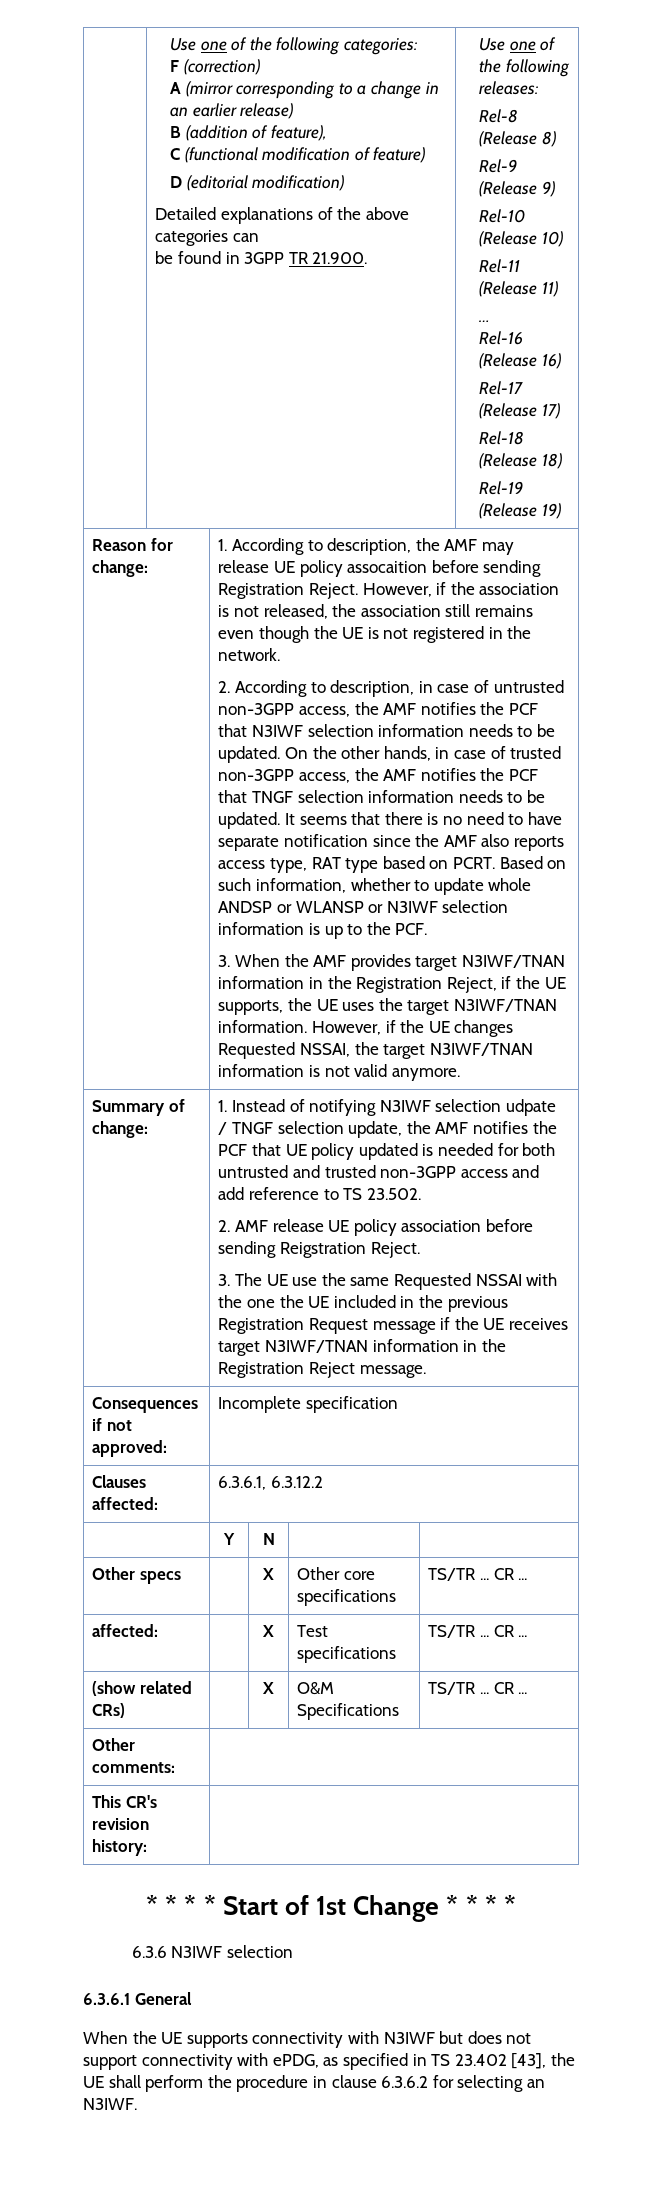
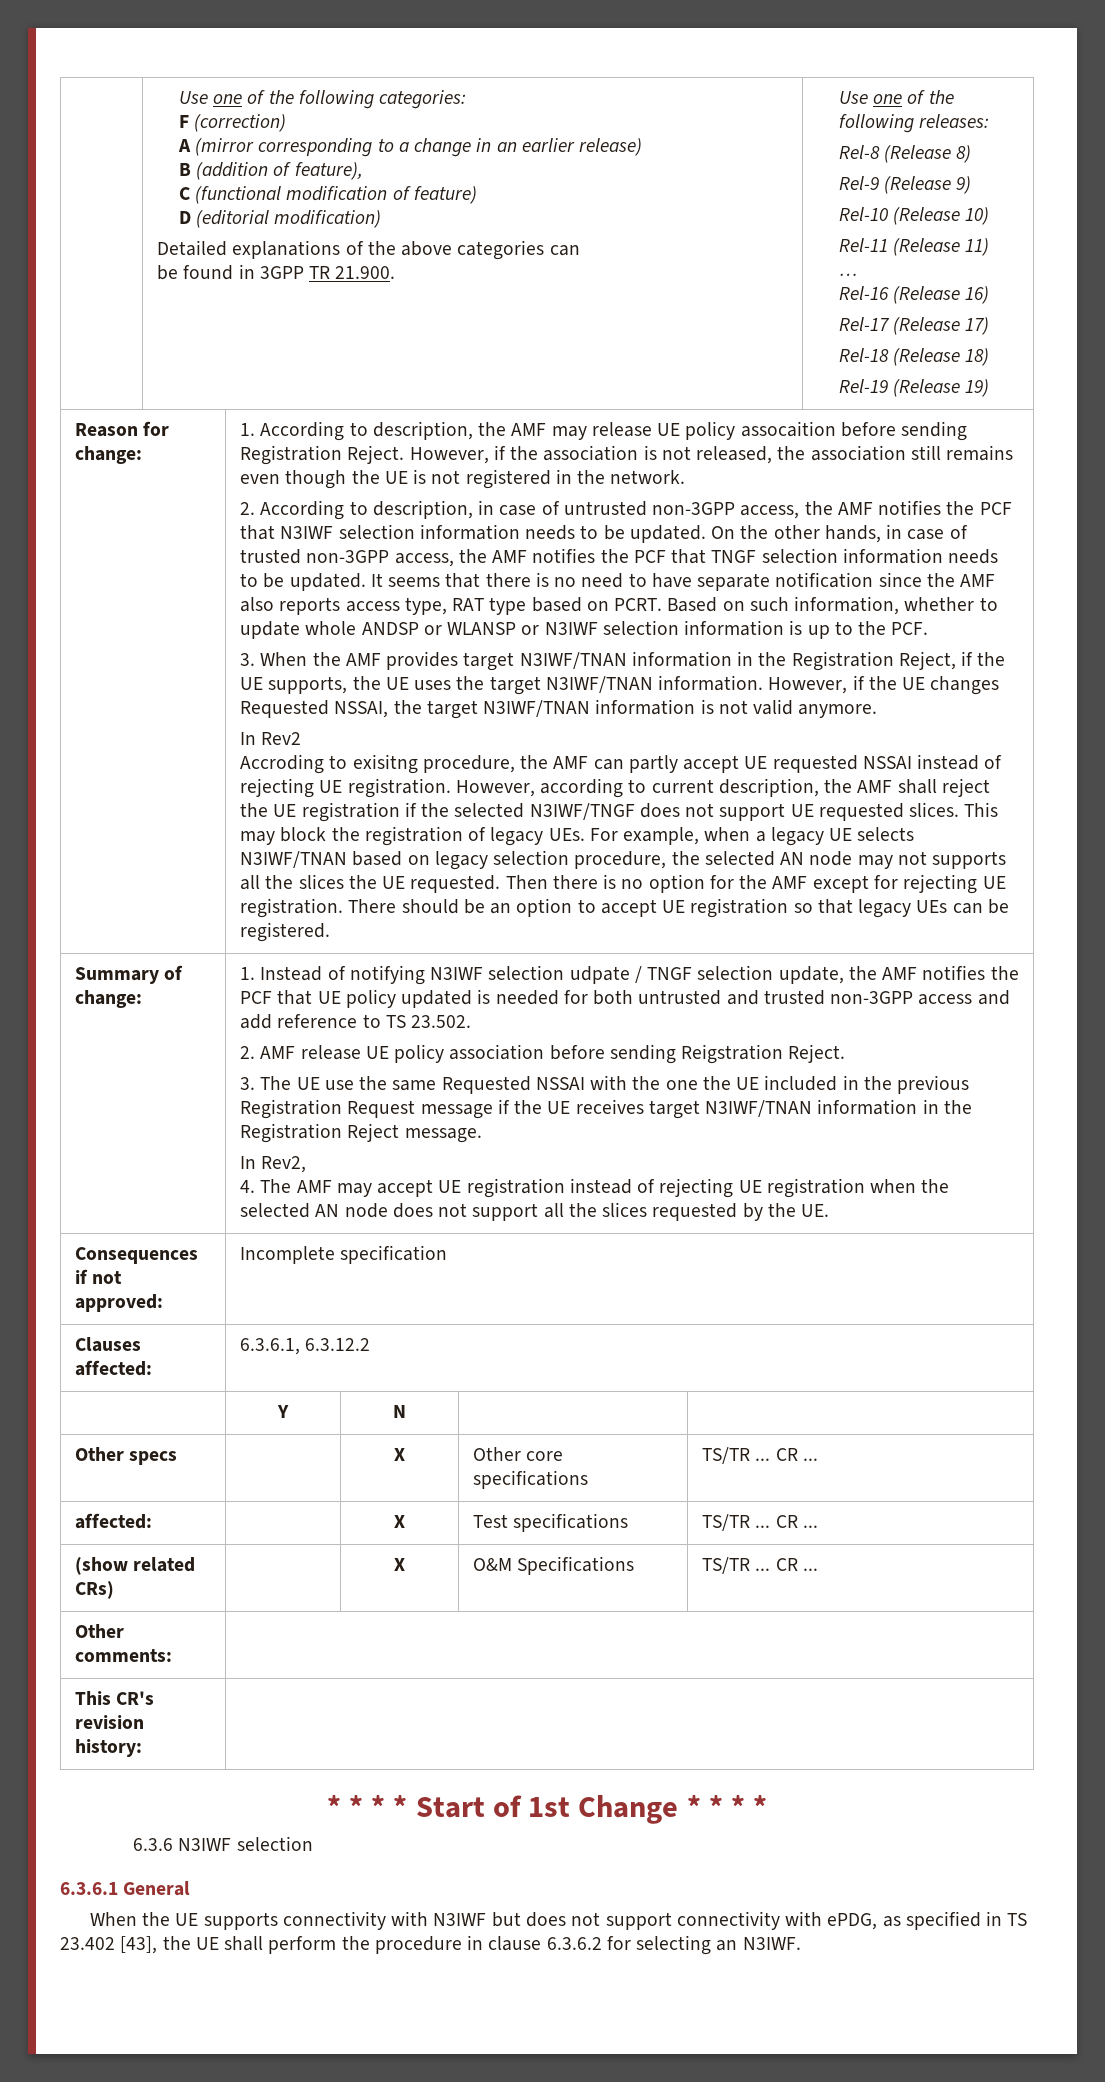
(460, 1074) none -> [239,732,302,745] [239,754,1003,774] [239,778,990,798] [239,802,999,822] [239,826,915,846] [239,850,1007,870] [239,874,1006,894] [239,898,1009,918] [239,922,330,942] // In Rev2 // Accroding to exisitng procedure, the AMF can partly accept UE requested NSSAI instead of rejecting UE registration. However, according to current description, the AMF shall reject the UE registration if the selected N3IWF/TNGF does not support UE requested slices. This may block the registration of legacy UEs. For example, when a legacy UE selects N3IWF/TNAN based on legacy selection procedure, the selected AN node may not supports all the slices the UE requested. Then there is no option for the AMF except for rejecting UE registration. There should be an option to accept UE registration so that legacy UEs can be registered.
(426, 1371) none -> [239,1156,307,1173] [239,1178,950,1198] [239,1202,830,1221] // In Rev2, // 4. The AMF may accept UE registration instead of rejecting UE registration when the selected AN node does not support all the slices requested by the UE.

